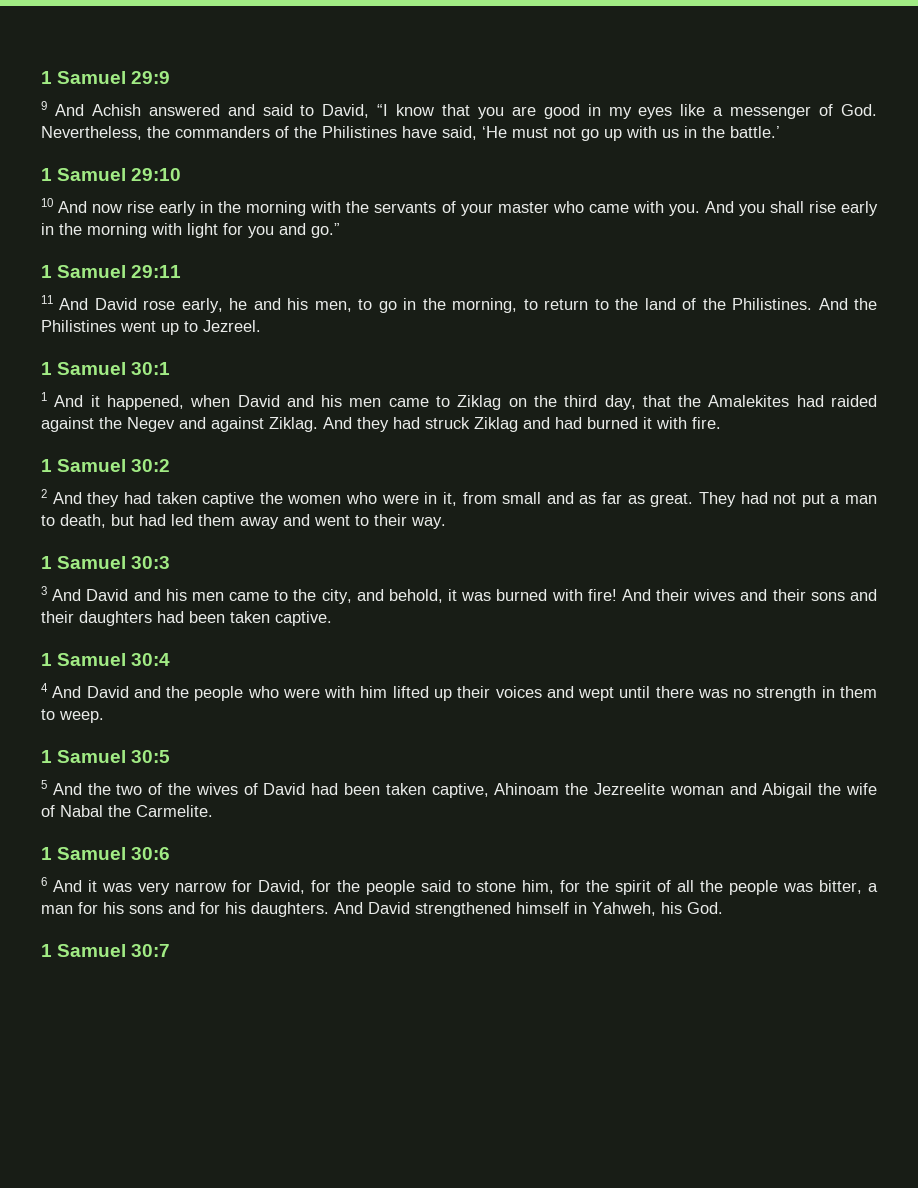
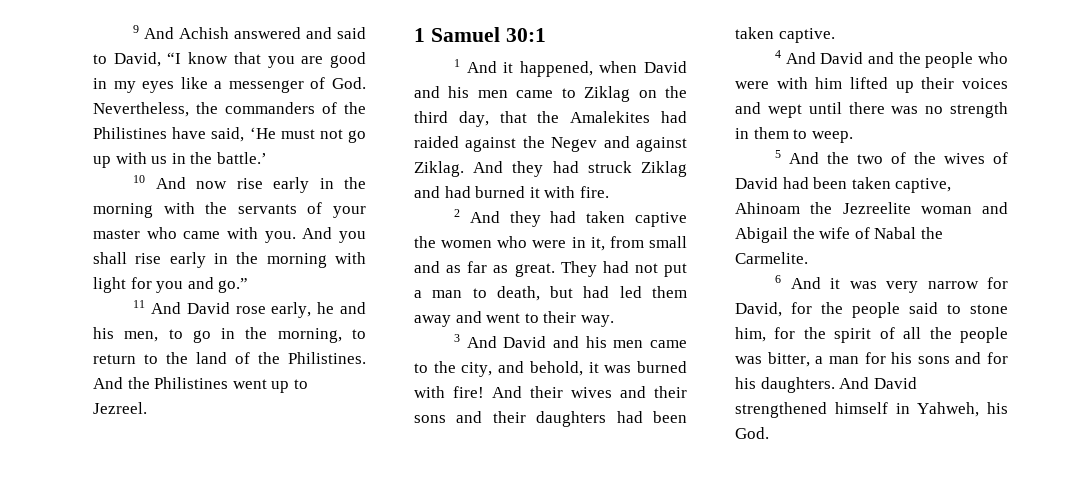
[41,71,171,84] 1 Samuel 29:9 // -> (133, 29) none
[41,168,182,181] // 1 Samuel 29:10 -> (267, 158) none
[41,265,182,278] // 1 Samuel 29:11 -> (249, 285) none
[41,459,171,472] // 1 Samuel 30:2 -> (609, 192) none
[41,556,171,569] // 1 Samuel 30:3 -> (614, 321) none
[41,653,171,666] // 1 Samuel 30:4 -> (835, 35) none
[41,750,171,763] // 1 Samuel 30:5 -> (853, 137) none
[41,847,171,860] // 1 Samuel 30:6 -> (808, 258) none
[41,944,171,957] // 1 Samuel 30:7 -> (769, 433) none

